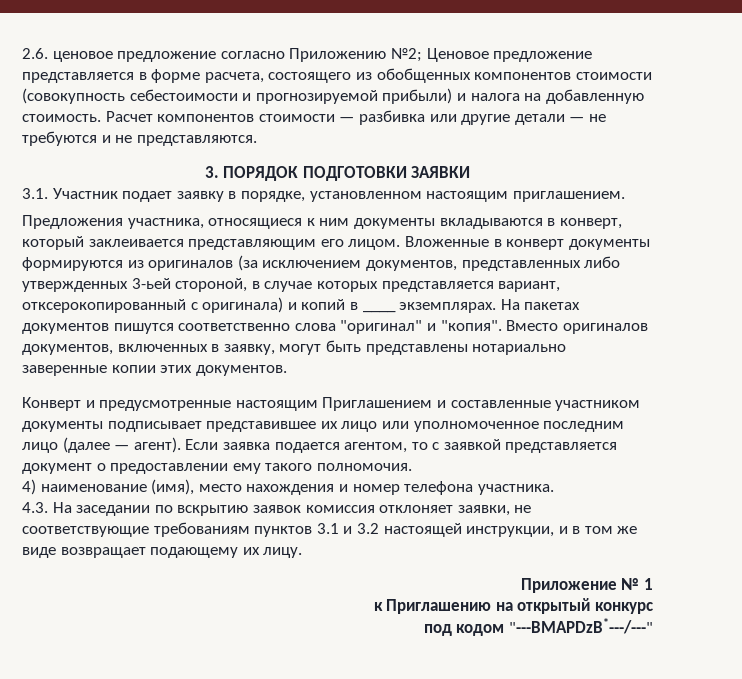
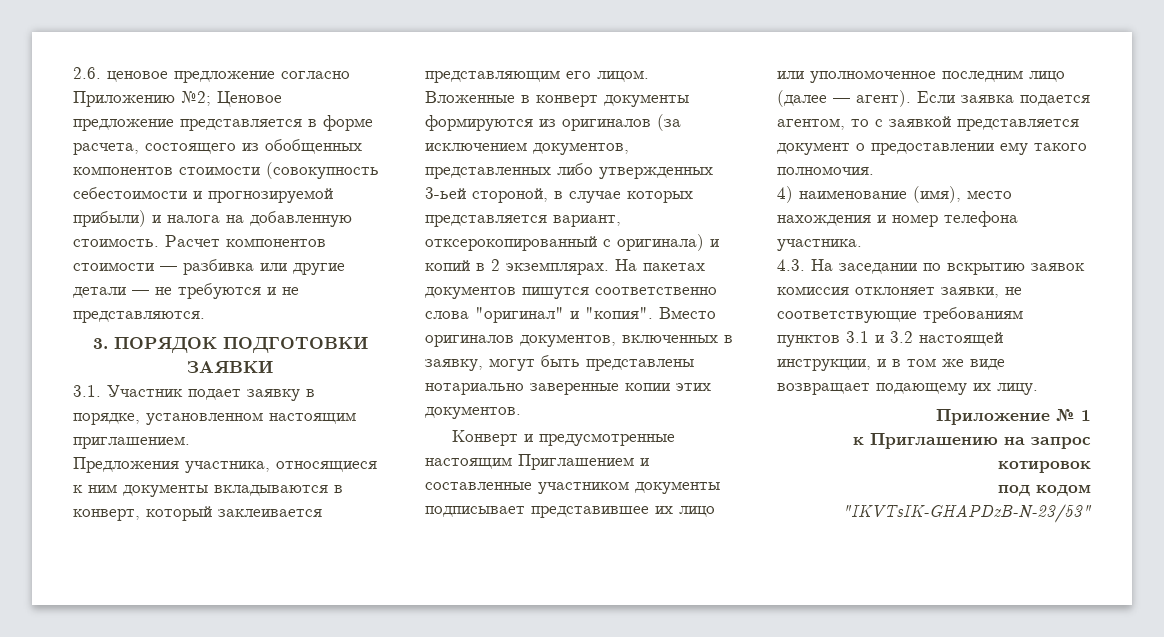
[362,310,396,313] ____ -> [491,259,500,271] 2
[517,598,653,614] открытый конкурс -> [1031,437,1091,449] [998,461,1091,473] запрос котировок
[508,618,653,634] "---BMAPDzB*---/---" -> [842,504,1092,523] "IKVTsIK-GHAPDzB-N-23/53"

